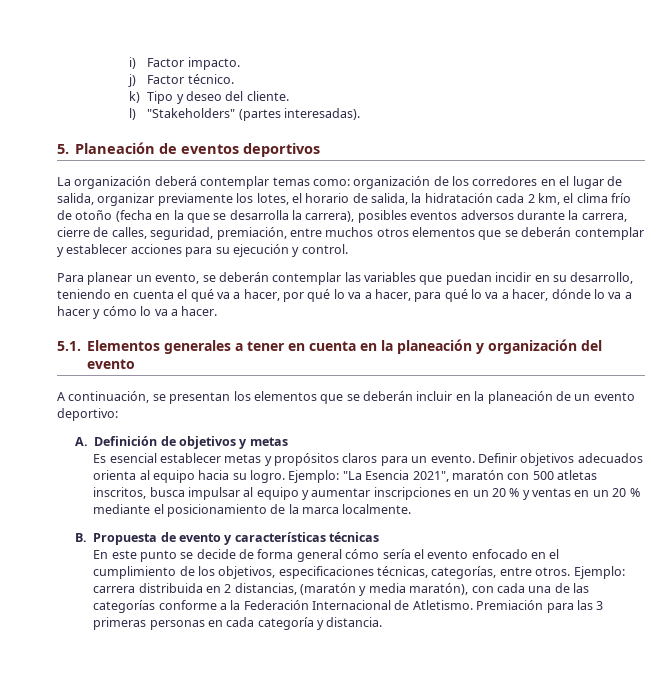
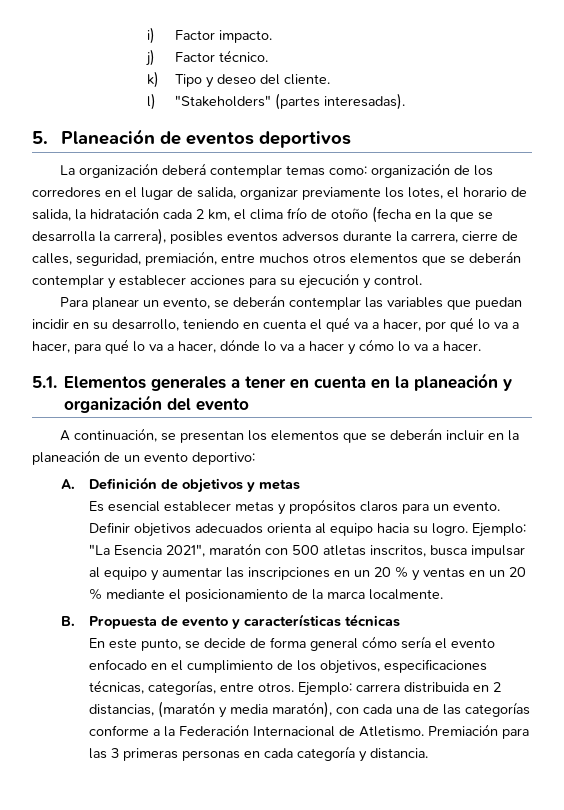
(371, 492) none -> [226,567,245,578] las
[139,550,177,562] punto -> [141,638,182,651] punto,

